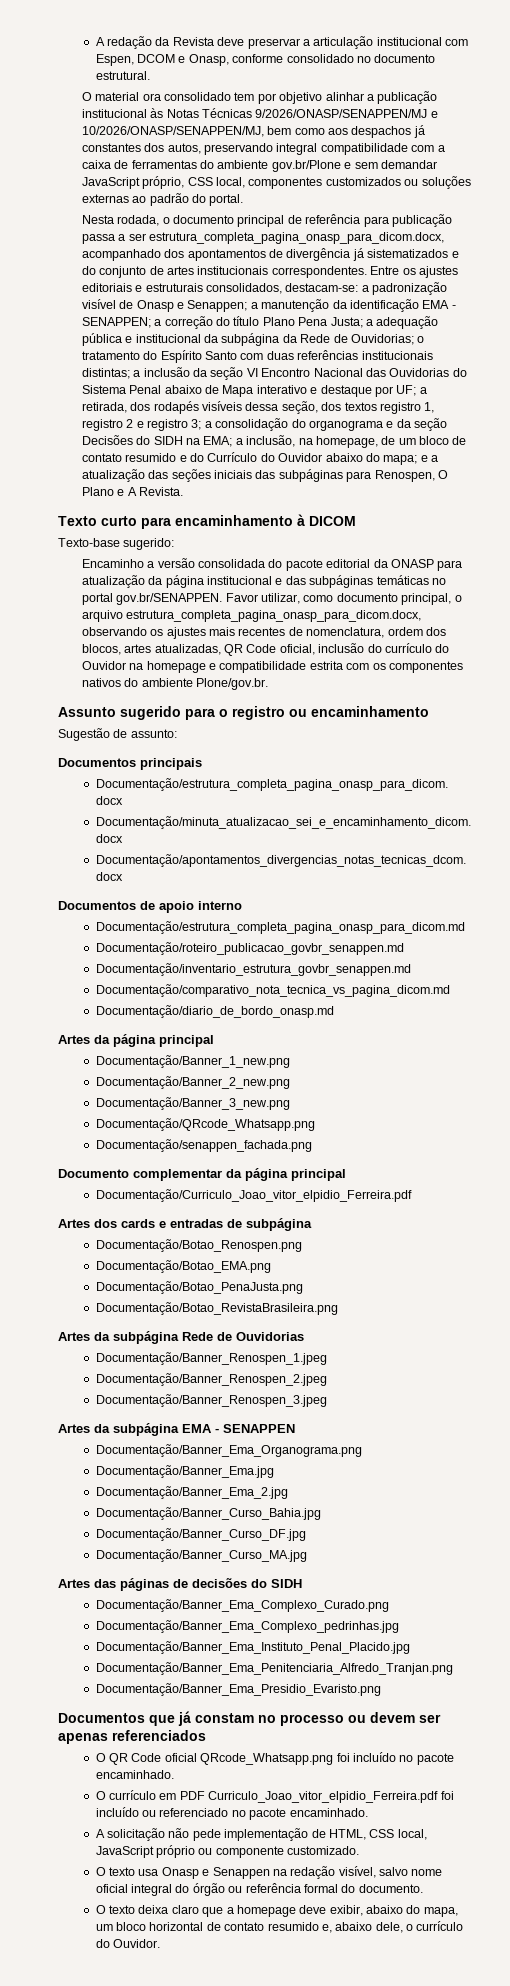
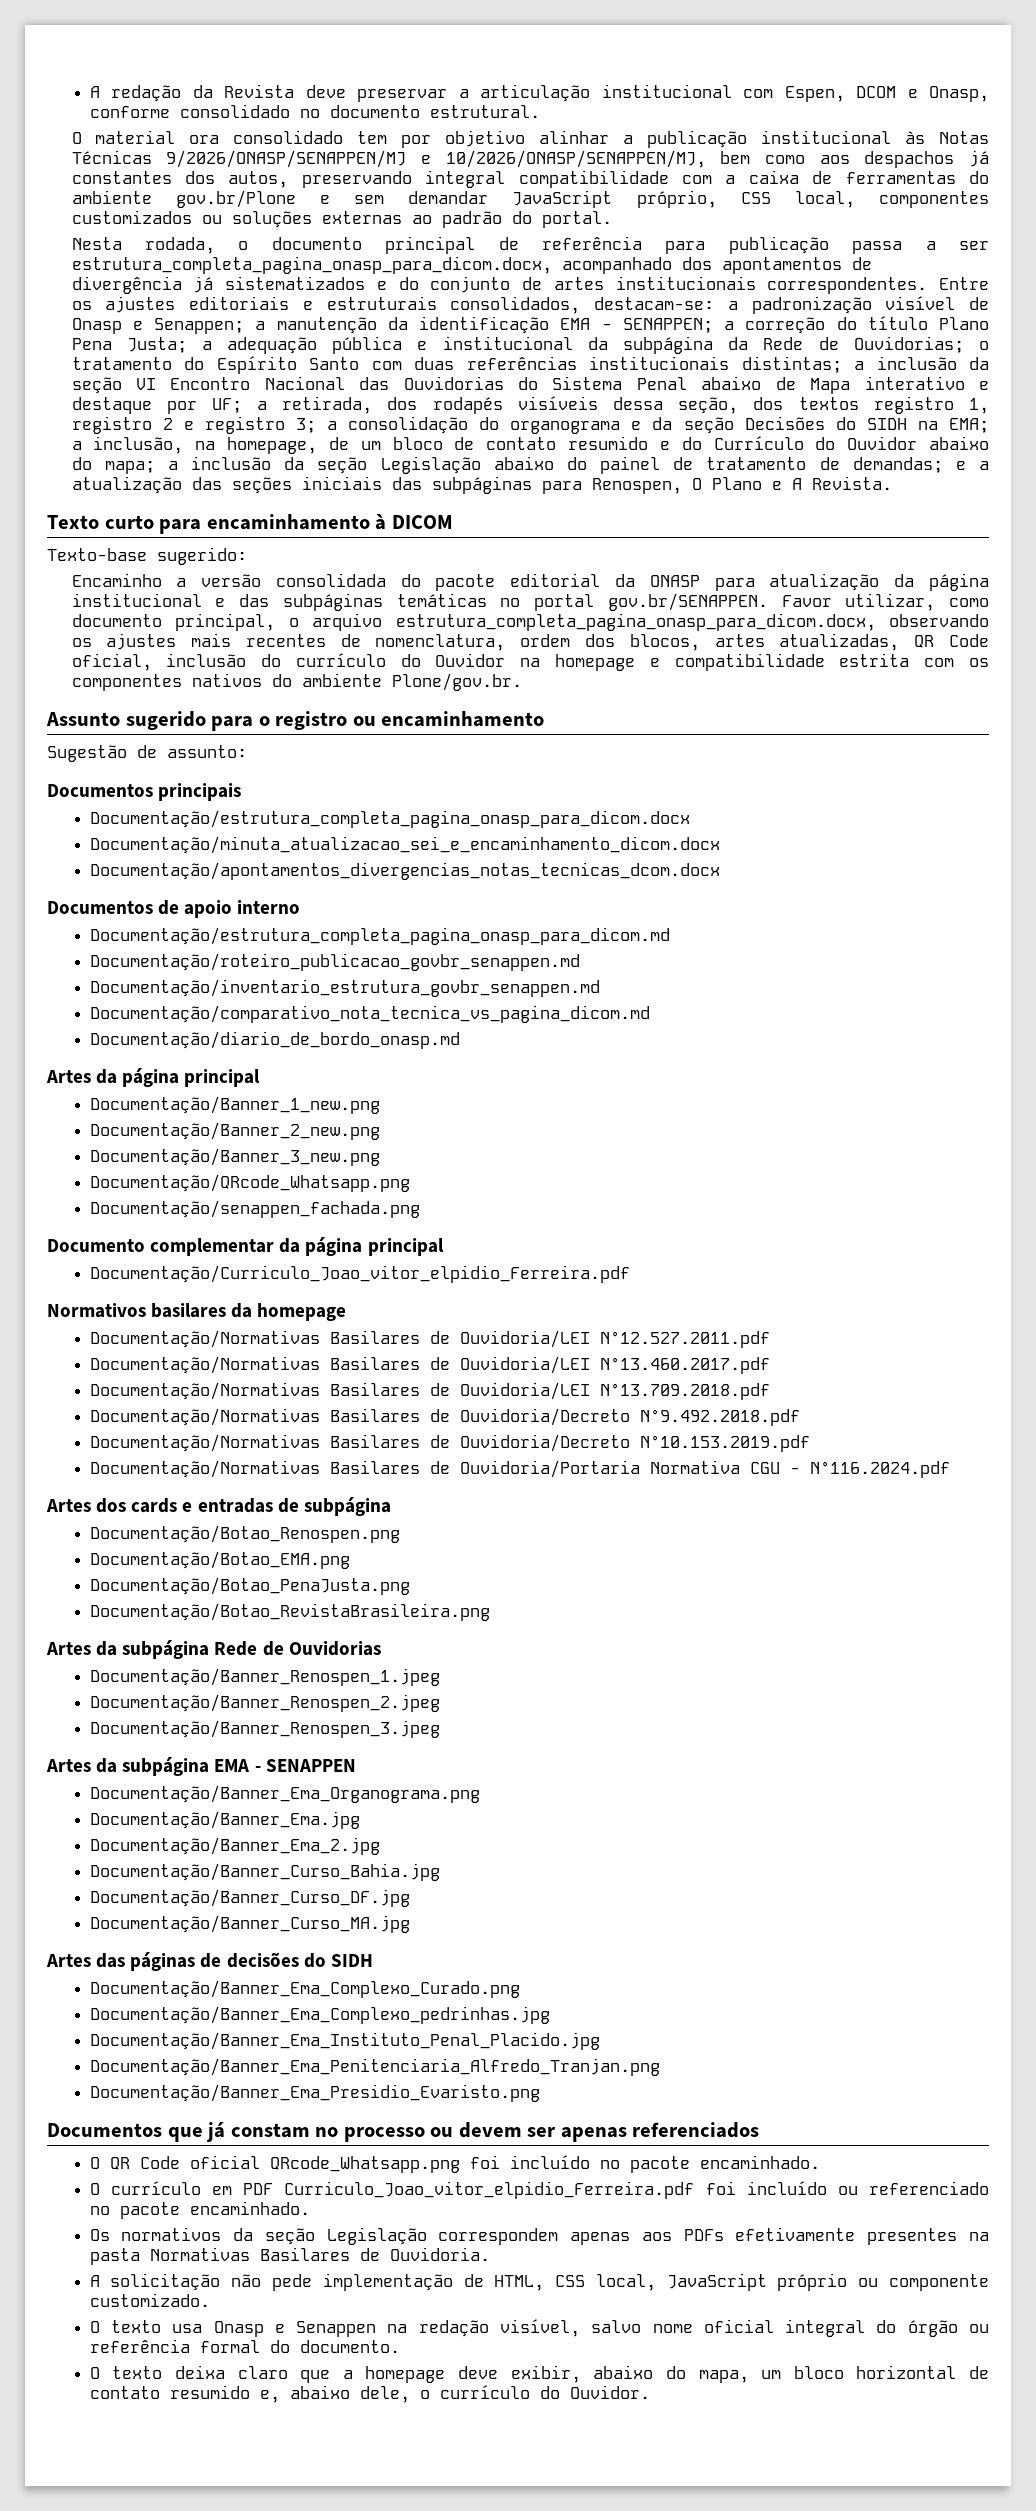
(418, 460) none -> [167,456,943,474] a inclusão da seção Legislação abaixo do painel de tratamento de demandas;
(412, 1195) none -> [47,1303,347,1321] [89,1330,770,1348] [89,1356,770,1374] [89,1382,770,1400] [89,1408,800,1426] [89,1434,810,1452] [89,1460,950,1478] // Normativos basilares da homepage // Documentação/Normativas Basilares de Ouvidoria/LEI N°12.527.2011.pdf // Documentação/Normativas Basilares de Ouvidoria/LEI N°13.460.2017.pdf // Documentação/Normativas Basilares de Ouvidoria/LEI N°13.709.2018.pdf // Documentação/Normativas Basilares de Ouvidoria/Decreto N°9.492.2018.pdf // Documentação/Normativas Basilares de Ouvidoria/Decreto N°10.153.2019.pdf // Documentação/Normativas Basilares de Ouvidoria/Portaria Normativa CGU - N°116.2024.pdf
(368, 1812) none -> [89,2227,990,2245] [89,2247,490,2265] // Os normativos da seção Legislação correspondem apenas aos PDFs efetivamente presentes na pasta Normativas Basilares de Ouvidoria.

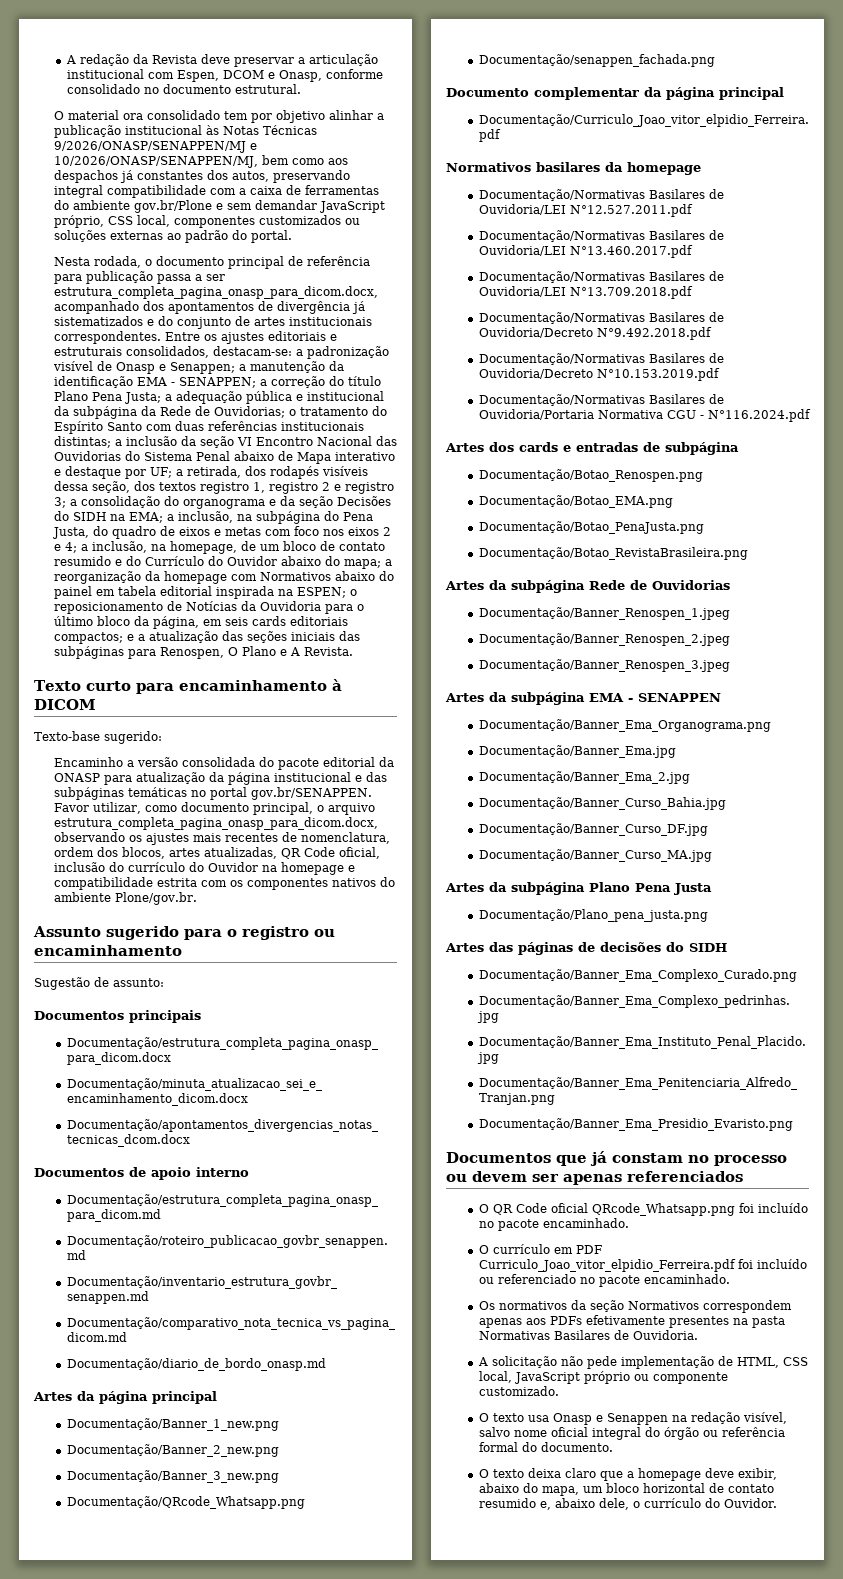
(216, 445) none -> [255,511,373,524] [51,526,391,539] [53,541,166,553] subpágina do Pena Justa, do quadro de eixos e metas com foco nos eixos 2 e 4; a inclusão, na
[190,456,943,474] inclusão da seção Legislação abaixo do painel de tratamento de demandas; -> [53,571,394,584] [53,586,357,599] [53,601,364,614] [53,616,348,629] [53,632,123,644] reorganização da homepage com Normativos abaixo do painel em tabela editorial inspirada na ESPEN; o reposicionamento de Notícias da Ouvidoria para o último bloco da página, em seis cards editoriais compactos;
(410, 1924) none -> [445,882,712,895] [478,909,708,922] // Artes da subpágina Plano Pena Justa // Documentação/Plano_pena_justa.png
[326,2227,427,2245] Legislação -> [627,1301,699,1310] Normativos

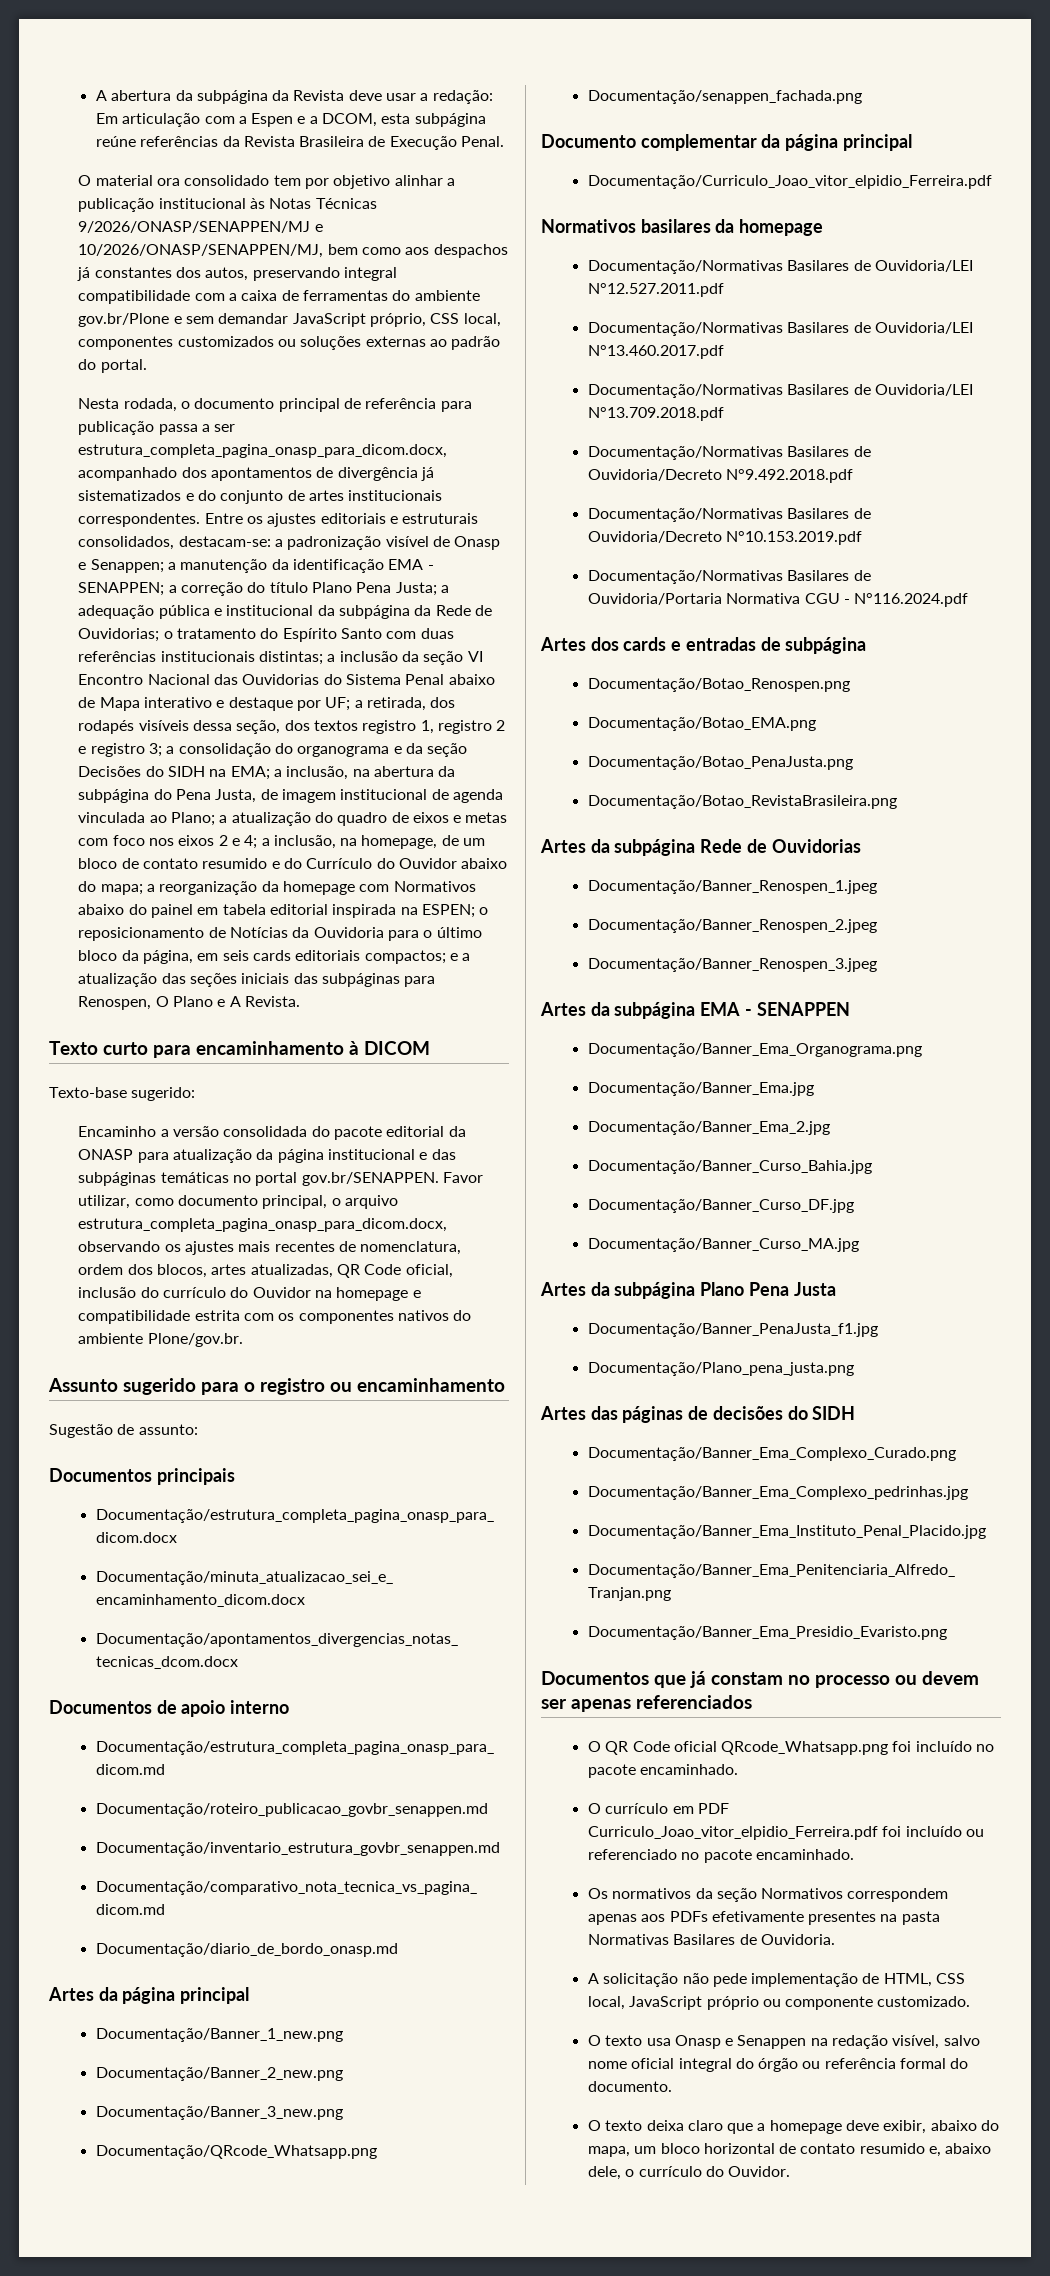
[65,54,378,67] [66,69,383,82] [66,84,301,94] A redação da Revista deve preservar a articulação institucional com Espen, DCOM e Onasp, conforme consolidado no documento estrutural. -> [95,90,493,104] [95,113,486,127] [95,136,505,150] A abertura da subpágina da Revista deve usar a redação: Em articulação com a Espen e a DCOM, esta subpágina reúne referências da Revista Brasileira de Execução Penal.
(252, 517) none -> [373,766,456,777] abertura da
(89, 533) none -> [260,789,503,803] [78,812,311,826] de imagem institucional de agenda vinculada ao Plano; a atualização
(712, 889) none -> [587,1323,878,1337] // Documentação/Banner_PenaJusta_f1.jpg

